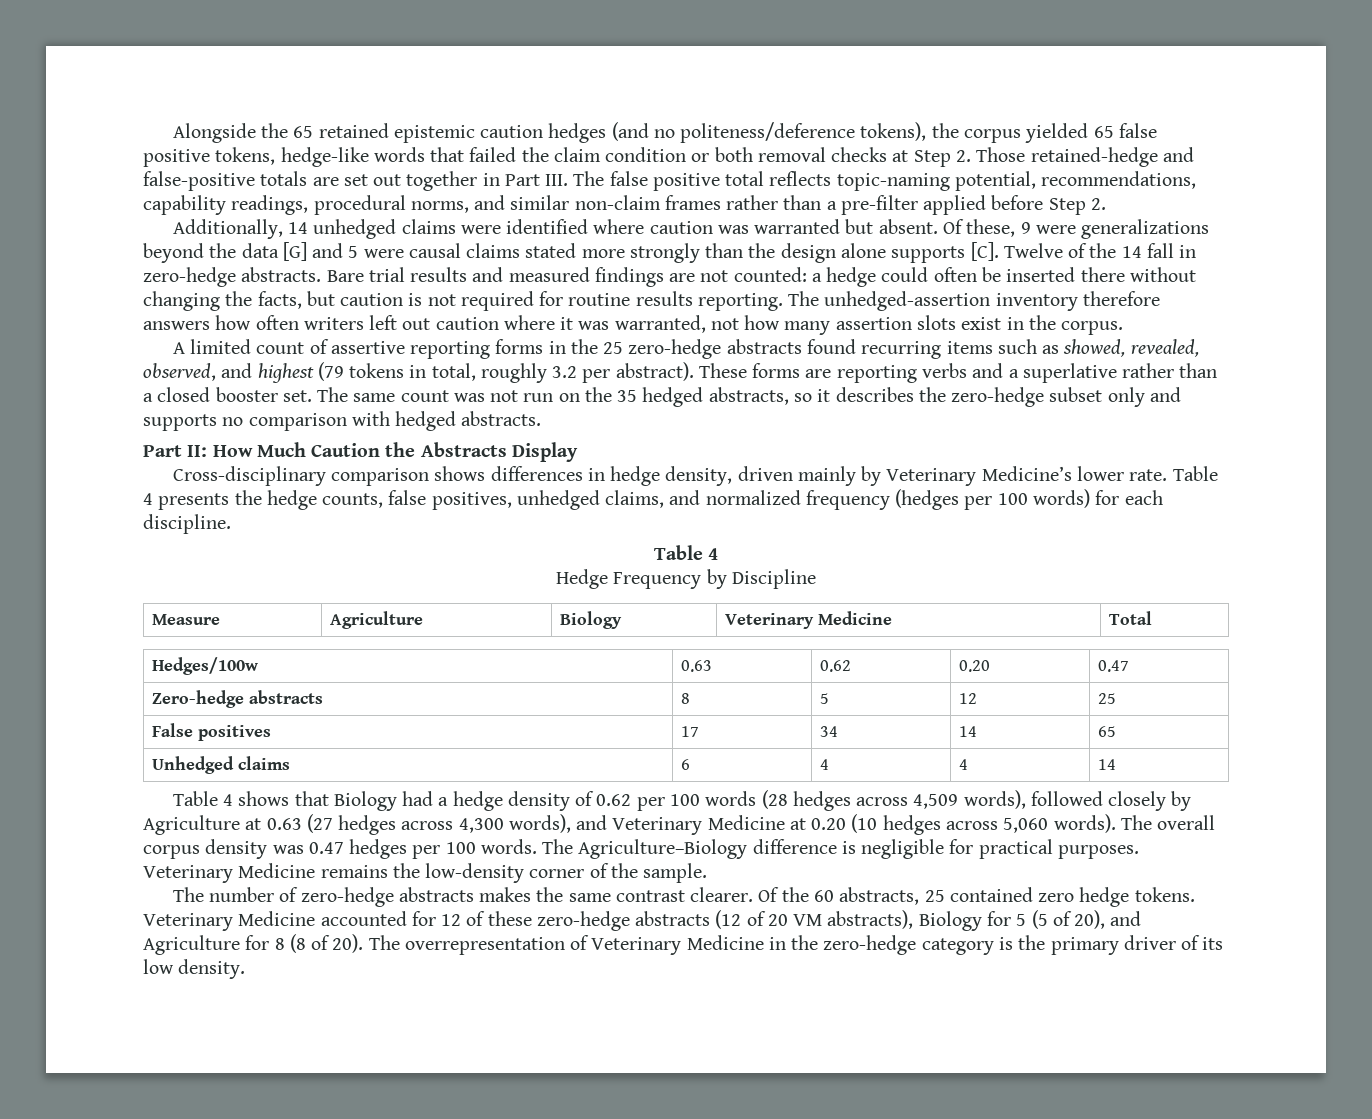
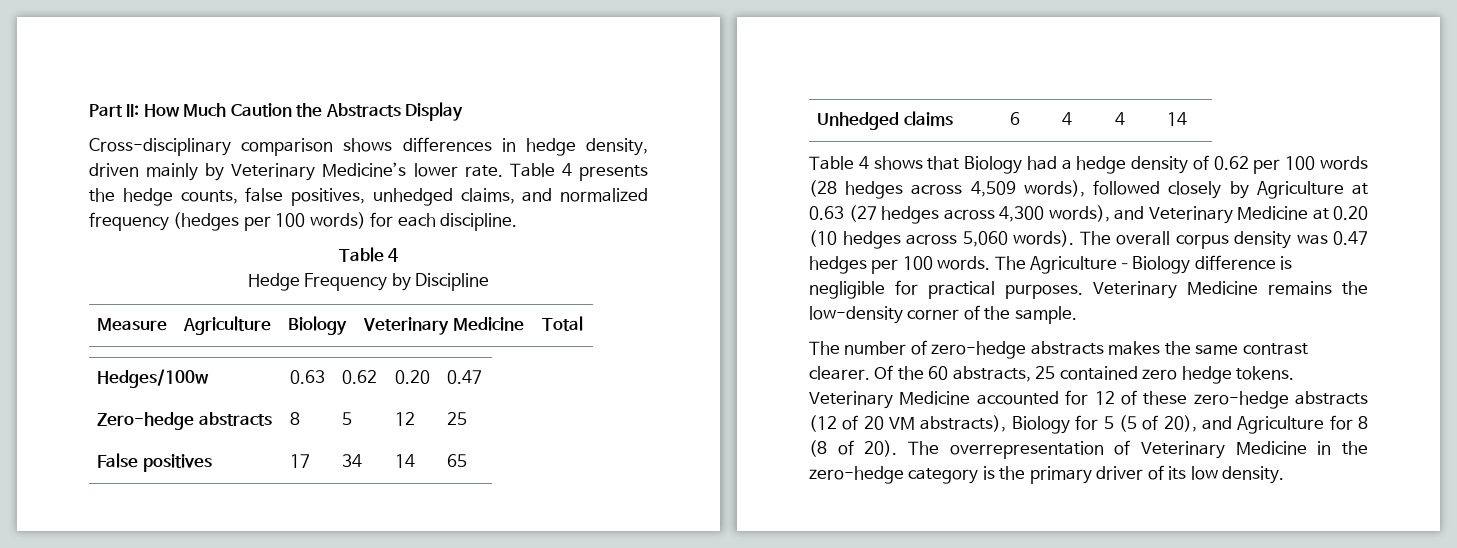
[172,122,1157,143] [143,147,1194,167] [143,171,1197,191] [143,195,1106,215] [172,219,1210,239] [143,242,1197,263] [143,267,1196,287] [143,291,1160,311] [143,315,1124,335] [172,339,1199,359] [143,362,1218,383] [143,387,1181,407] [143,411,542,431] Alongside the 65 retained epistemic caution hedges (and no politeness/deference tokens), the corpus yielded 65 false positive tokens, hedge-like words that failed the claim condition or both removal checks at Step 2. Those retained-hedge and false-positive totals are set out together in Part III. The false positive total reflects topic-naming potential, recommendations, capability readings, procedural norms, and similar non-claim frames rather than a pre-filter applied before Step 2. // Additionally, 14 unhedged claims were identified where caution was warranted but absent. Of these, 9 were generalizations beyond the data [G] and 5 were causal claims stated more strongly than the design alone supports [C]. Twelve of the 14 fall in zero-hedge abstracts. Bare trial results and measured findings are not counted: a hedge could often be inserted there without changing the facts, but caution is not required for routine results reporting. The unhedged-assertion inventory therefore answers how often writers left out caution where it was warranted, not how many assertion slots exist in the corpus. // A limited count of assertive reporting forms in the 25 zero-hedge abstracts found recurring items such as showed, revealed, observed, and highest (79 tokens in total, roughly 3.2 per abstract). These forms are reporting verbs and a superlative rather than a closed booster set. The same count was not run on the 35 hedged abstracts, so it describes the zero-hedge subset only and supports no comparison with hedged abstracts. // -> (89, 110) none

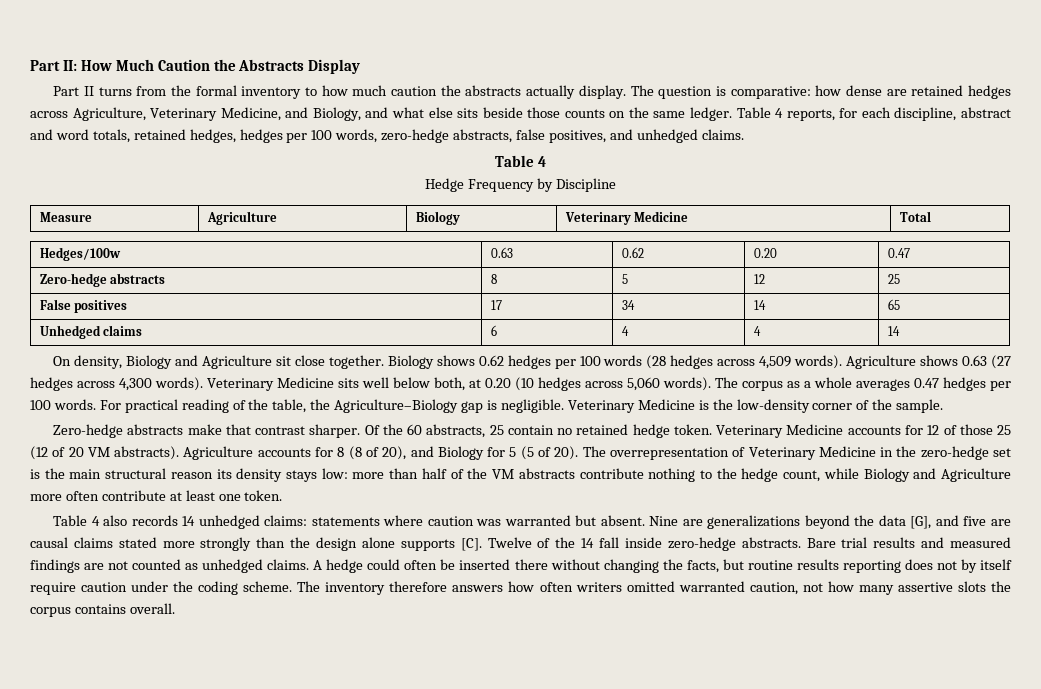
[89,137,648,156] [89,162,648,181] [89,187,648,206] [89,212,518,231] Cross-disciplinary comparison shows differences in hedge density, driven mainly by Veterinary Medicine’s lower rate. Table 4 presents the hedge counts, false positives, unhedged claims, and normalized frequency (hedges per 100 words) for each discipline. -> [53,85,1012,99] [30,107,1012,121] [30,129,744,143] Part II turns from the formal inventory to how much caution the abstracts actually display. The question is comparative: how dense are retained hedges across Agriculture, Veterinary Medicine, and Biology, and what else sits beside those counts on the same ledger. Table 4 reports, for each discipline, abstract and word totals, retained hedges, hedges per 100 words, zero-hedge abstracts, false positives, and unhedged claims.
[809,155,1249,174] Table 4 shows that Biology had a hedge density of 0.62 -> [53,355,551,369] On density, Biology and Agriculture sit close together. Biology shows 0.62 hedges
[1023,180,1368,199] words), followed closely by Agriculture at -> [794,355,959,369] words). Agriculture shows
[1048,205,1308,224] words), and Veterinary Medicine -> [155,377,465,391] words). Veterinary Medicine sits well below both,
[1116,231,1328,249] overall corpus density was -> [742,377,910,391] corpus as a whole averages
[994,255,1293,274] [809,280,1332,299] The Agriculture–Biology difference is negligible for practical purposes. Veterinary Medicine remains -> [99,399,709,413] For practical reading of the table, the Agriculture–Biology gap is negligible. Veterinary Medicine is
[809,340,1308,359] [809,366,870,380] The number of zero-hedge abstracts makes the same contrast clearer. -> [53,424,361,438] Zero-hedge abstracts make that contrast sharper.
[1059,366,1295,384] [809,391,1059,409] contained zero hedge tokens. Veterinary Medicine accounted -> [507,424,901,438] contain no retained hedge token. Veterinary Medicine accounts
[1143,391,1368,409] these zero-hedge abstracts -> [959,424,1012,435] those 25
[920,415,1007,432] abstracts), -> [114,446,434,460] abstracts). Agriculture accounts for 8 (8 of 20), and
[1163,415,1368,434] [809,440,854,457] 20), and Agriculture for 8 (8 of -> (552, 452) none
[908,465,1285,484] category is the primary driver of its low density. -> [993,448,1012,457] [30,468,1012,482] [30,490,283,501] [53,515,1012,529] [30,537,1011,551] [30,559,1012,573] [30,581,1011,595] [30,603,175,617] set is the main structural reason its density stays low: more than half of the VM abstracts contribute nothing to the hedge count, while Biology and Agriculture more often contribute at least one token. // Table 4 also records 14 unhedged claims: statements where caution was warranted but absent. Nine are generalizations beyond the data [G], and five are causal claims stated more strongly than the design alone supports [C]. Twelve of the 14 fall inside zero-hedge abstracts. Bare trial results and measured findings are not counted as unhedged claims. A hedge could often be inserted there without changing the facts, but routine results reporting does not by itself require caution under the coding scheme. The inventory therefore answers how often writers omitted warranted caution, not how many assertive slots the corpus contains overall.

